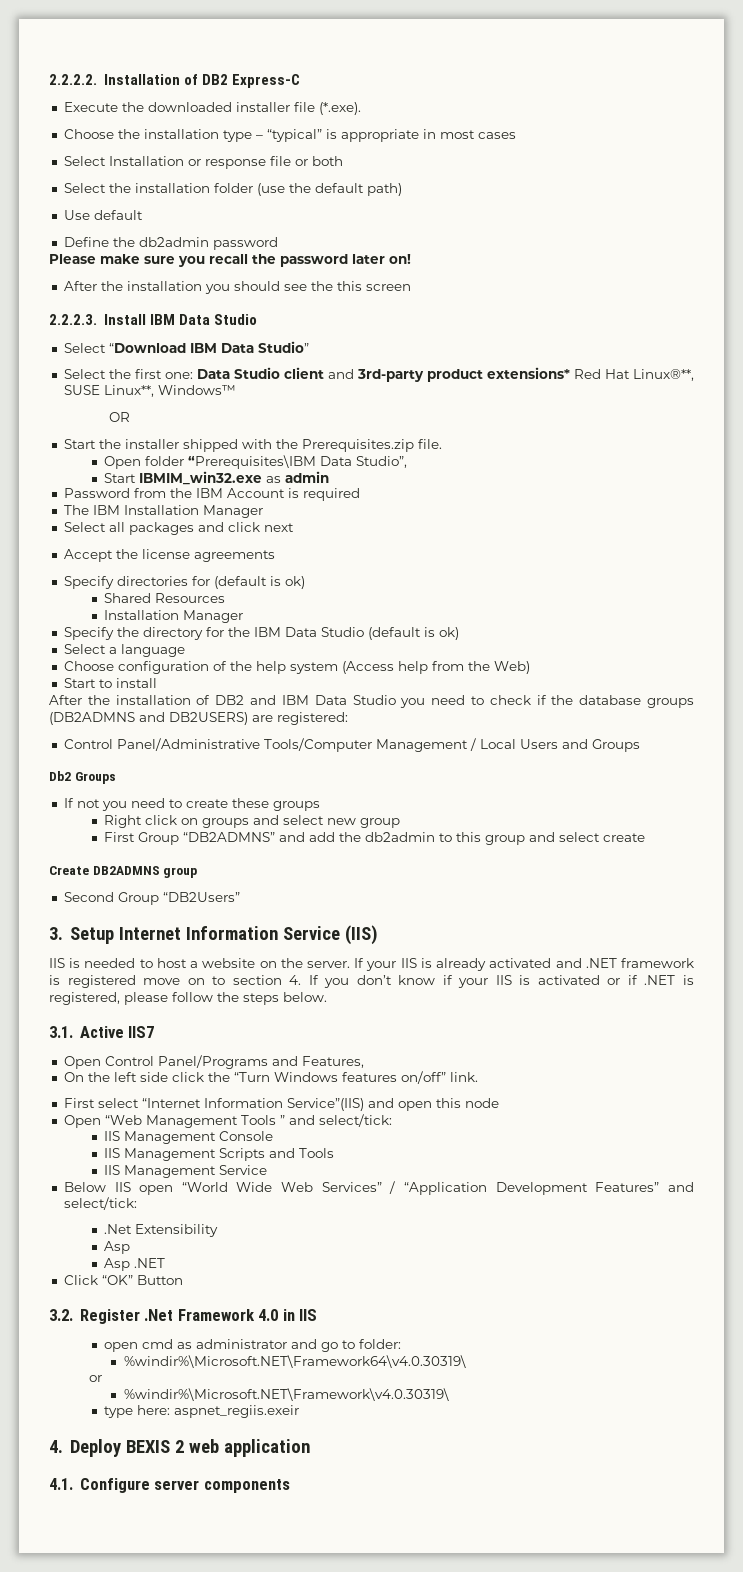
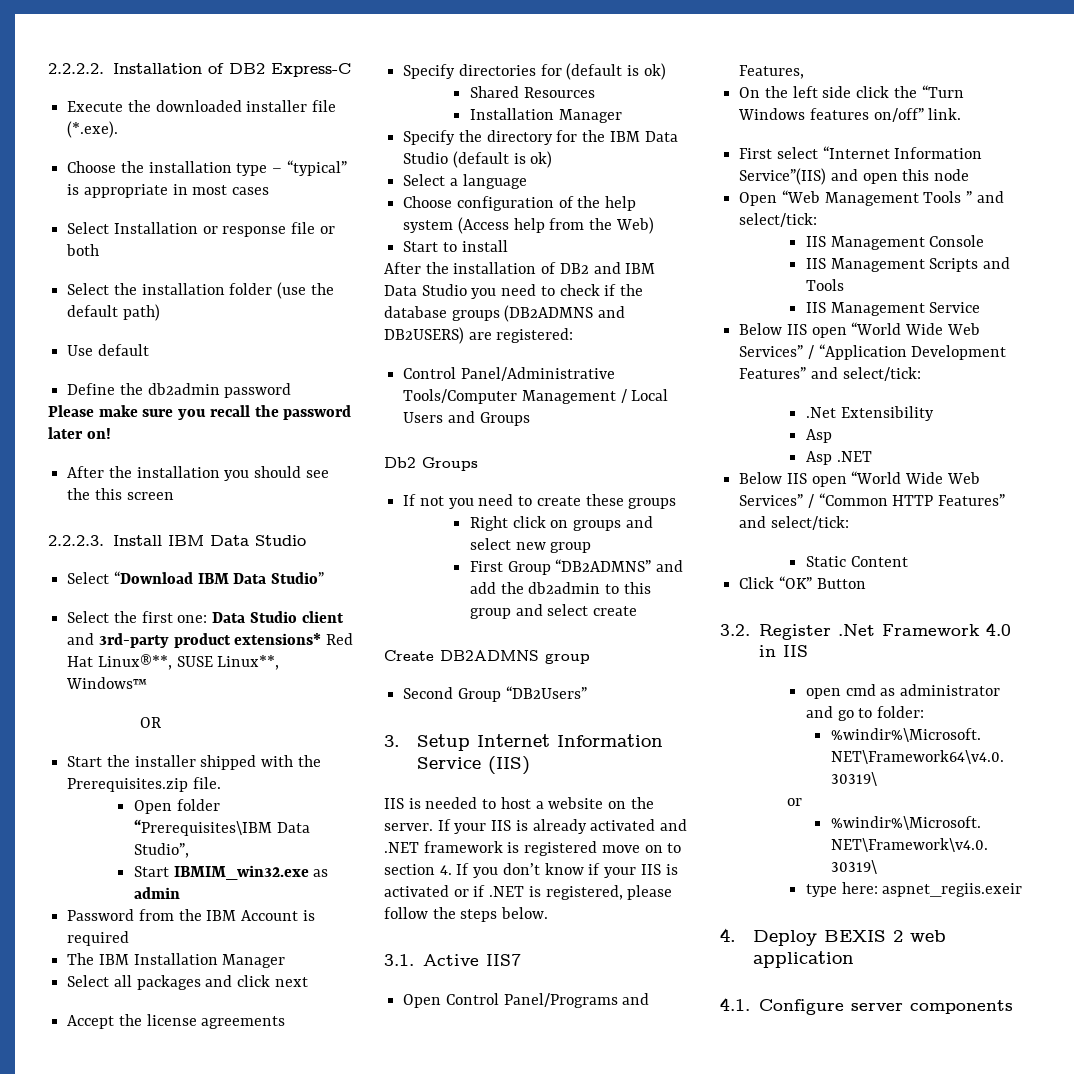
(165, 1263) none -> [739,471,980,487] [739,493,1006,508] [739,516,849,530] [806,556,908,567] // Below IIS open “World Wide Web Services” / “Common HTTP Features” and select/tick: // Static Content

